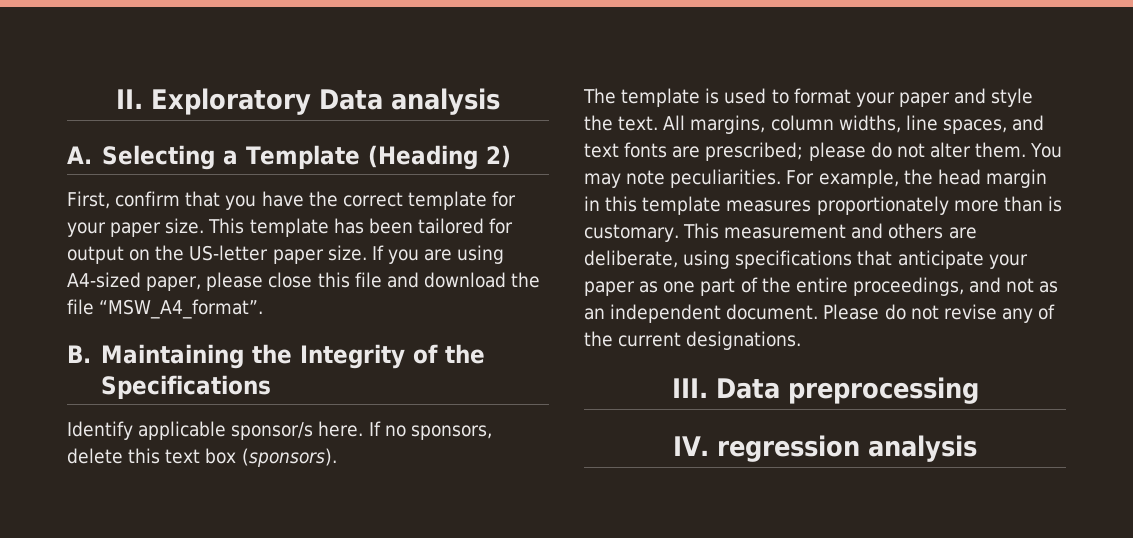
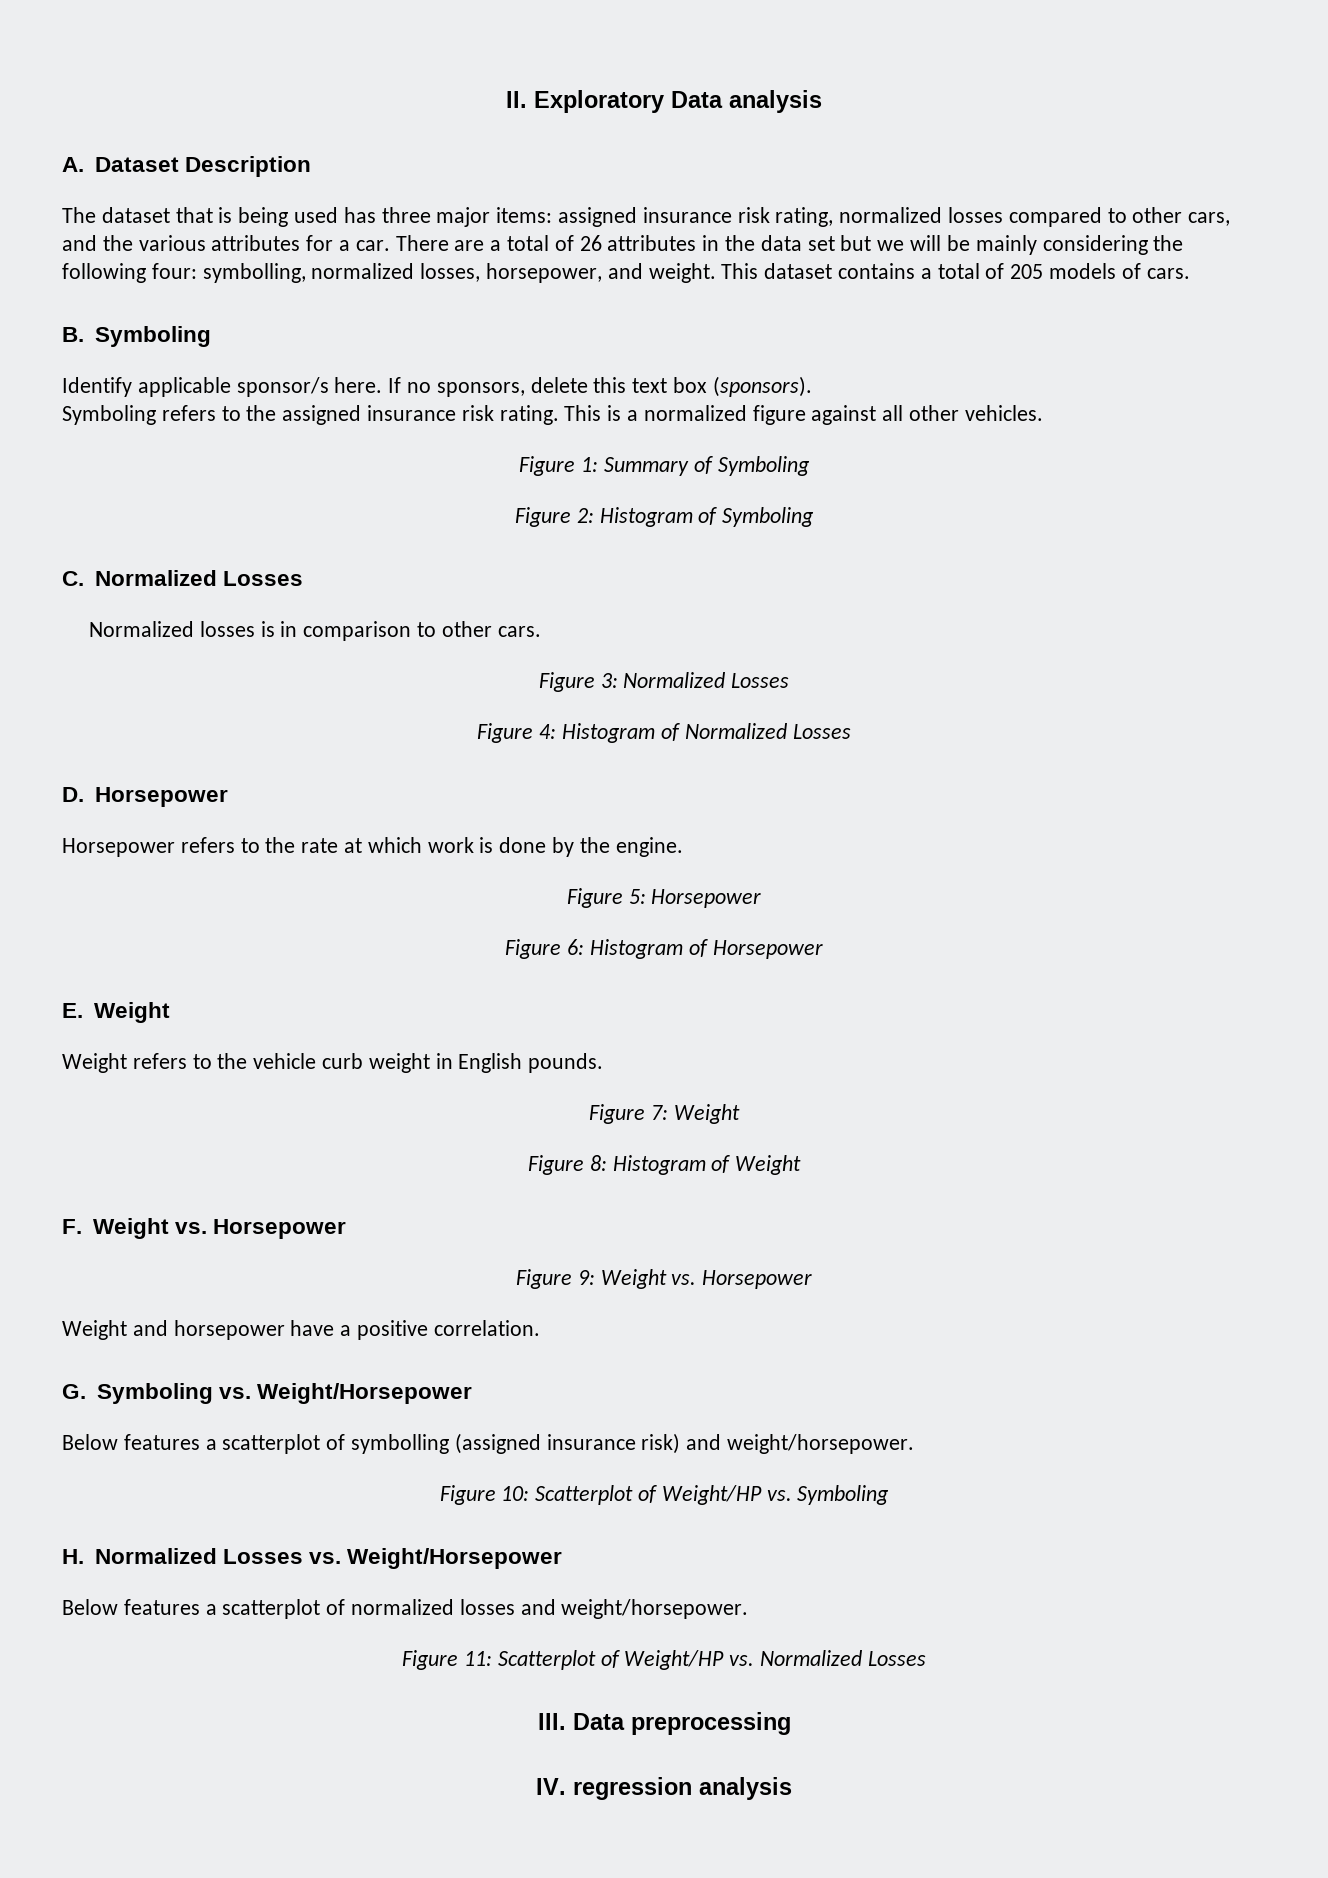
[101,145,512,170] [67,191,517,210] [67,218,514,237] [67,245,505,264] [67,272,541,291] [67,299,264,319] [67,344,485,369] [100,375,271,399] Selecting a Template (Heading 2) // First, confirm that you have the correct template for your paper size. This template has been tailored for output on the US-letter paper size. If you are using A4-sized paper, please close this file and download the file “MSW_A4_format”. // B. Maintaining the Integrity of the Specifications -> [94,156,311,177] [62,207,1231,227] [62,235,1184,255] [62,263,1190,283] [62,326,211,347] Dataset Description // The dataset that is being used has three major items: assigned insurance risk rating, normalized losses compared to other cars, and the various attributes for a car. There are a total of 26 attributes in the data set but we will be mainly considering the following four: symbolling, normalized losses, horsepower, and weight. This dataset contains a total of 205 models of cars. // B. Symboling
[583,88,1034,107] [584,115,1045,134] [584,142,1063,161] [584,169,1047,188] [584,196,1062,215] [584,223,977,242] [584,250,1028,269] [584,277,1059,296] [584,304,1056,323] [584,331,802,350] The template is used to format your paper and style the text. All margins, column widths, line spaces, and text fonts are prescribed; please do not alter them. You may note peculiarities. For example, the head margin in this template measures proportionately more than is customary. This measurement and others are deliberate, using specifications that anticipate your paper as one part of the entire proceedings, and not as an independent document. Please do not revise any of the current designations. -> [62,405,1043,425] [519,456,810,476] [514,507,815,527] [62,570,303,586] [88,621,541,641] [538,672,790,692] [477,723,851,743] [62,787,228,807] [62,837,683,857] [566,888,762,908] [505,939,823,959] [62,1002,170,1023] [62,1053,604,1073] [589,1104,740,1124] [527,1155,802,1175] [62,1218,346,1239] [515,1269,813,1289] [62,1320,540,1340] [62,1383,472,1404] [62,1433,915,1454] [439,1485,890,1505] [62,1548,562,1569] [62,1599,749,1619] [402,1650,926,1670] Symboling refers to the assigned insurance risk rating. This is a normalized figure against all other vehicles. // Figure 1: Summary of Symboling // Figure 2: Histogram of Symboling // C. Normalized Losses // Normalized losses is in comparison to other cars. // Figure 3: Normalized Losses // Figure 4: Histogram of Normalized Losses // D. Horsepower // Horsepower refers to the rate at which work is done by the engine. // Figure 5: Horsepower // Figure 6: Histogram of Horsepower // E. Weight // Weight refers to the vehicle curb weight in English pounds. // Figure 7: Weight // Figure 8: Histogram of Weight // F. Weight vs. Horsepower // Figure 9: Weight vs. Horsepower // Weight and horsepower have a positive correlation. // G. Symboling vs. Weight/Horsepower // Below features a scatterplot of symbolling (assigned insurance risk) and weight/horsepower. // Figure 10: Scatterplot of Weight/HP vs. Symboling // H. Normalized Losses vs. Weight/Horsepower // Below features a scatterplot of normalized losses and weight/horsepower. // Figure 11: Scatterplot of Weight/HP vs. Normalized Losses

